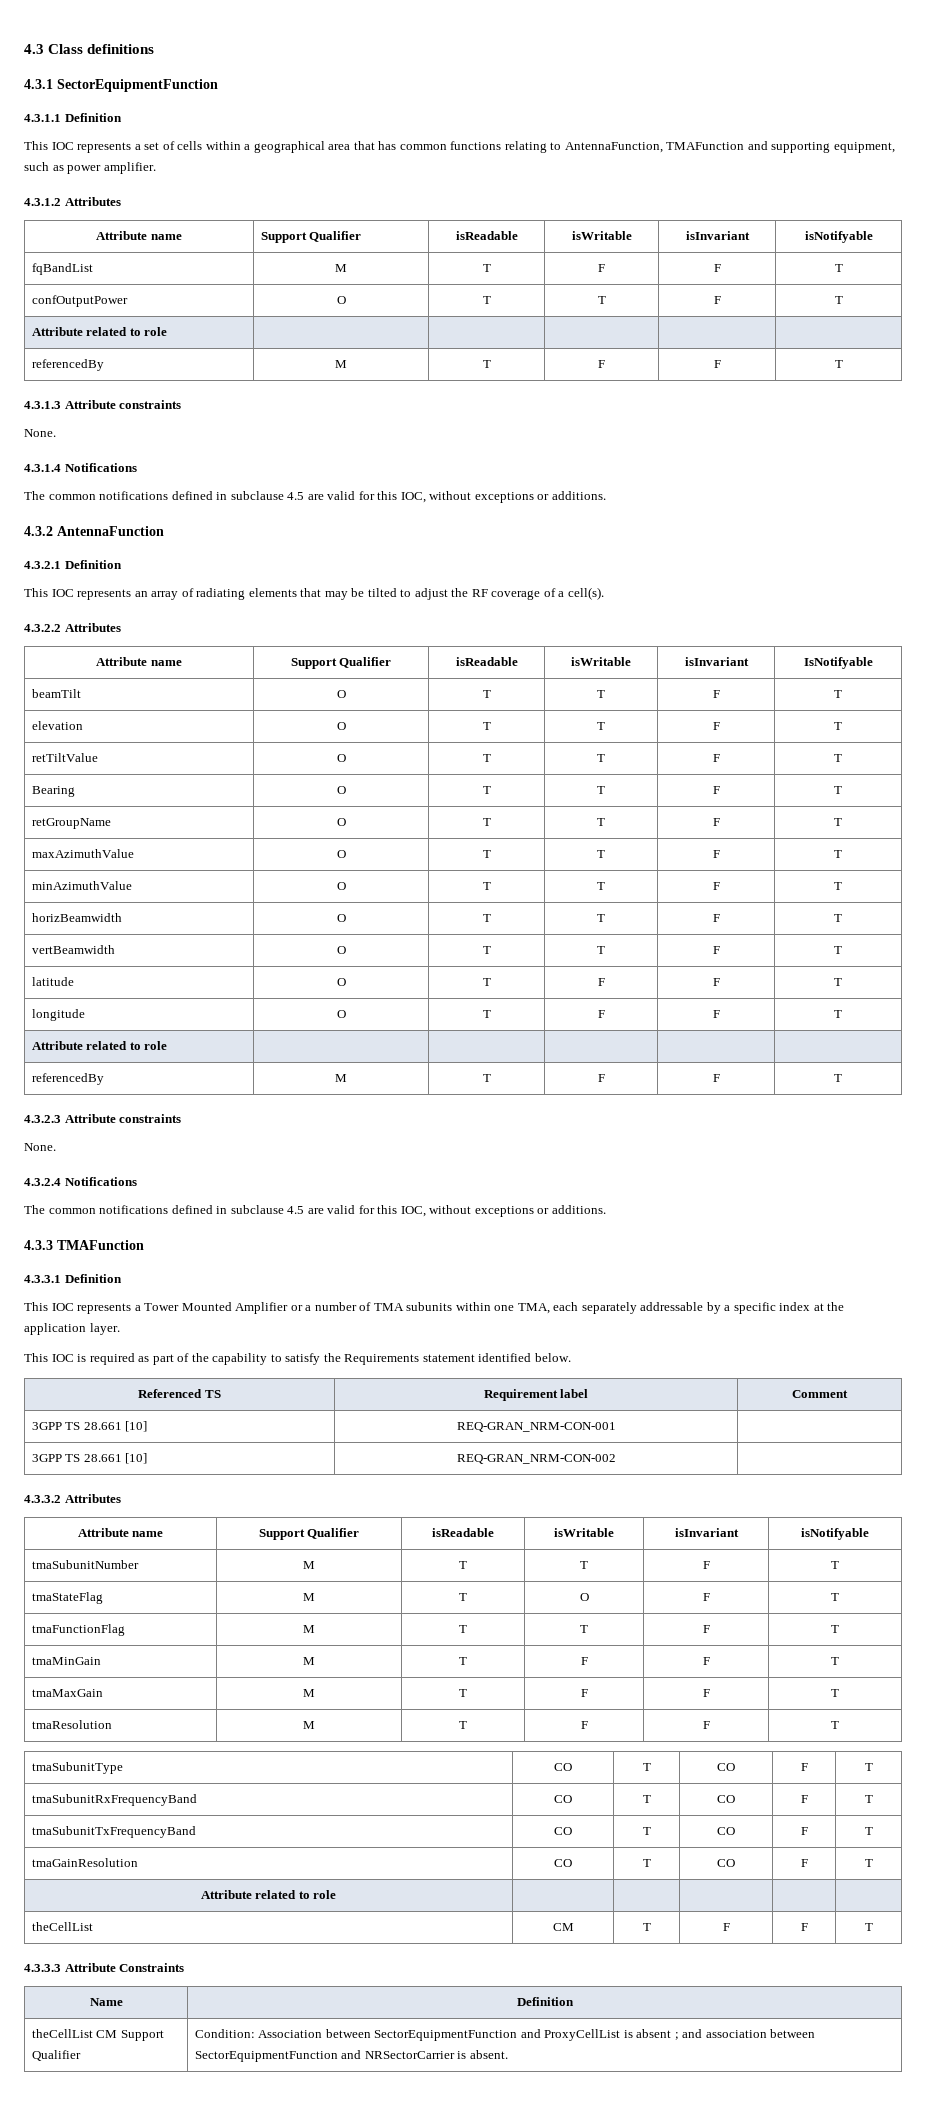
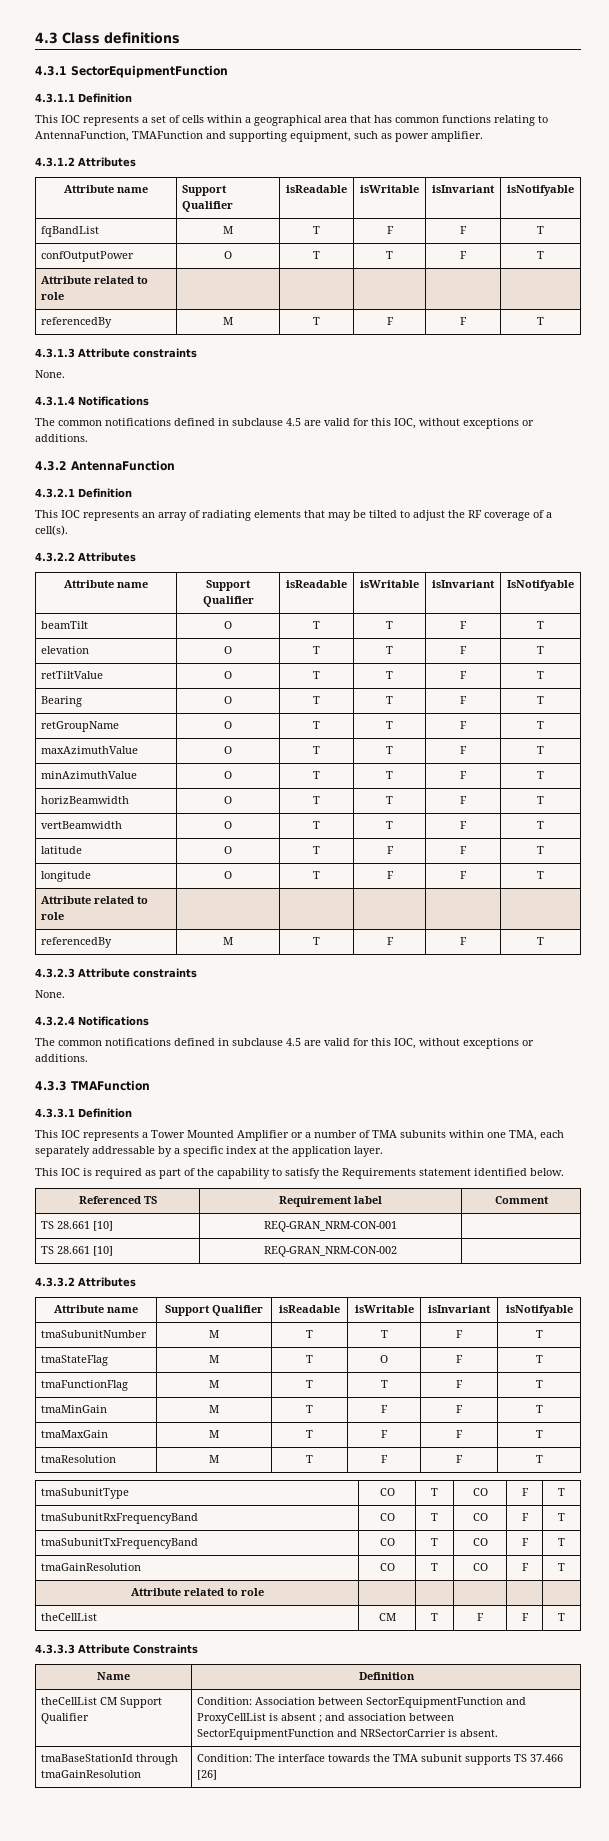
[31,1422,62,1430] 3GPP -> (549, 1200) none
[31,1454,62,1462] 3GPP -> (397, 1226) none
(508, 2054) none -> [40,1754,178,1765] [40,1770,141,1778] [196,1754,563,1765] [196,1770,217,1780] // tmaBaseStationId through tmaGainResolution | Condition: The interface towards the TMA subunit supports TS 37.466 [26]

